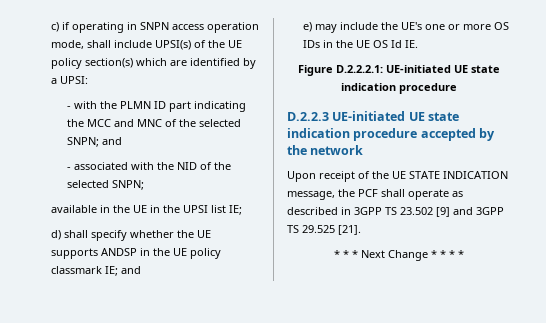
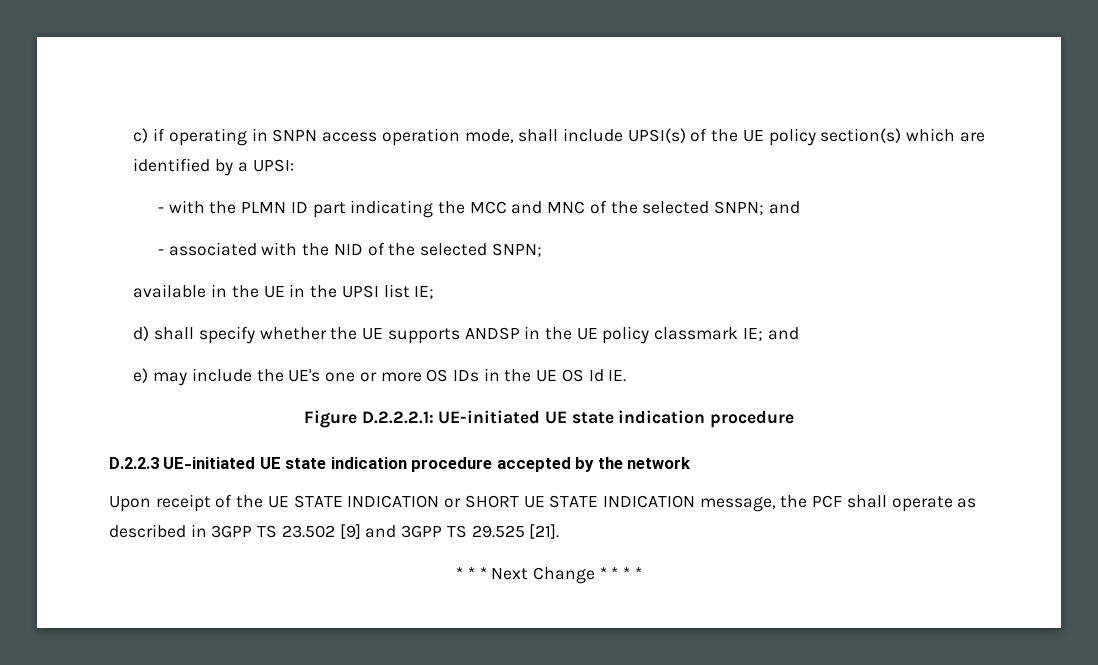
(508, 175) none -> [444,495,695,508] or SHORT UE STATE INDICATION

